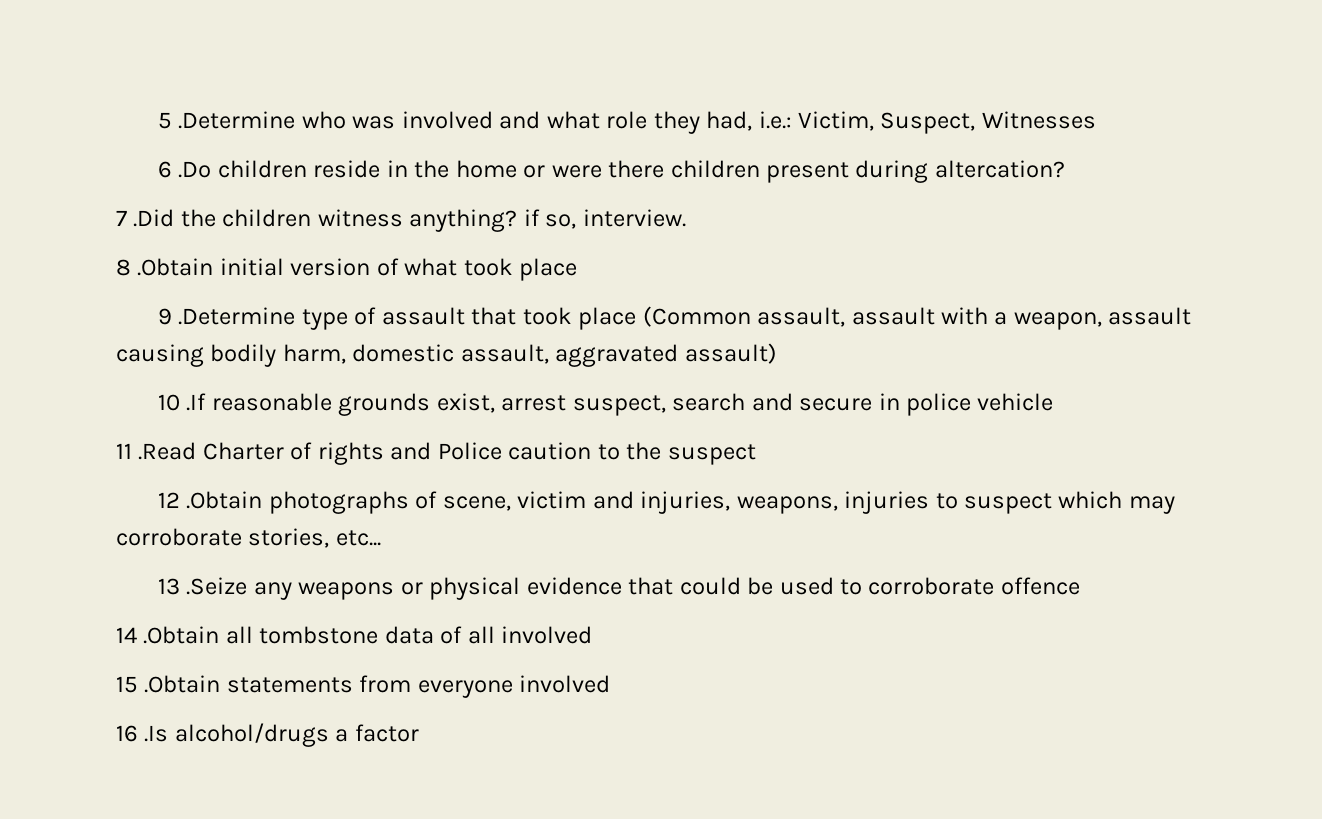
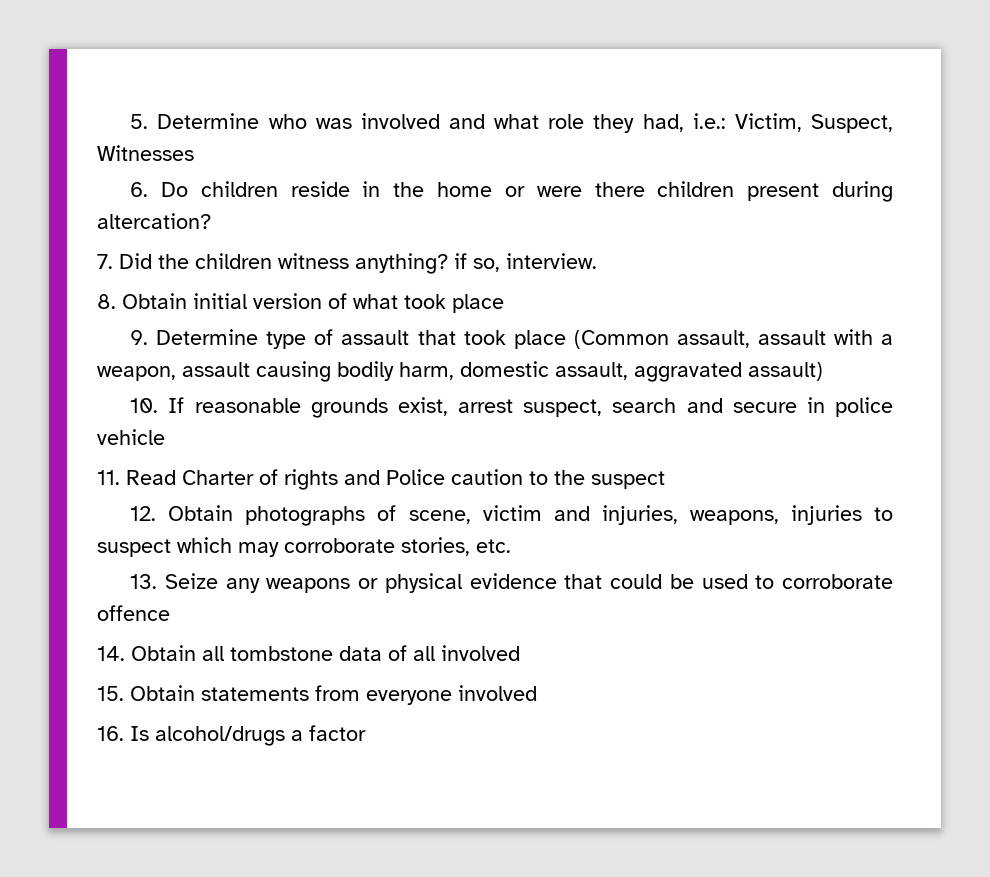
[157,111,296,129] 5 .Determine -> [130,113,260,129] 5. Determine
[157,161,212,178] 6 .Do -> [130,182,189,197] 6. Do
[116,209,175,227] 7 .Did -> [97,253,152,269] 7. Did
[116,258,214,276] 8 .Obtain -> [97,293,187,309] 8. Obtain
[157,307,296,325] 9 .Determine -> [130,329,259,345] 9. Determine
[157,393,207,411] 10 .If -> [130,397,185,413] 10. If
[116,442,197,460] 11 .Read -> [97,470,176,485] 11. Read
[157,491,263,509] 12 .Obtain -> [130,505,234,521] 12. Obtain
[335,530,381,546] [157,577,248,595] etc... // 13 .Seize -> [476,539,511,553] [130,573,218,589] etc. // 13. Seize
[116,626,220,644] 14 .Obtain -> [97,645,196,661] 14. Obtain
[116,675,221,693] 15 .Obtain -> [97,685,195,701] 15. Obtain
[116,725,169,742] 16 .Is -> [97,726,149,741] 16. Is

